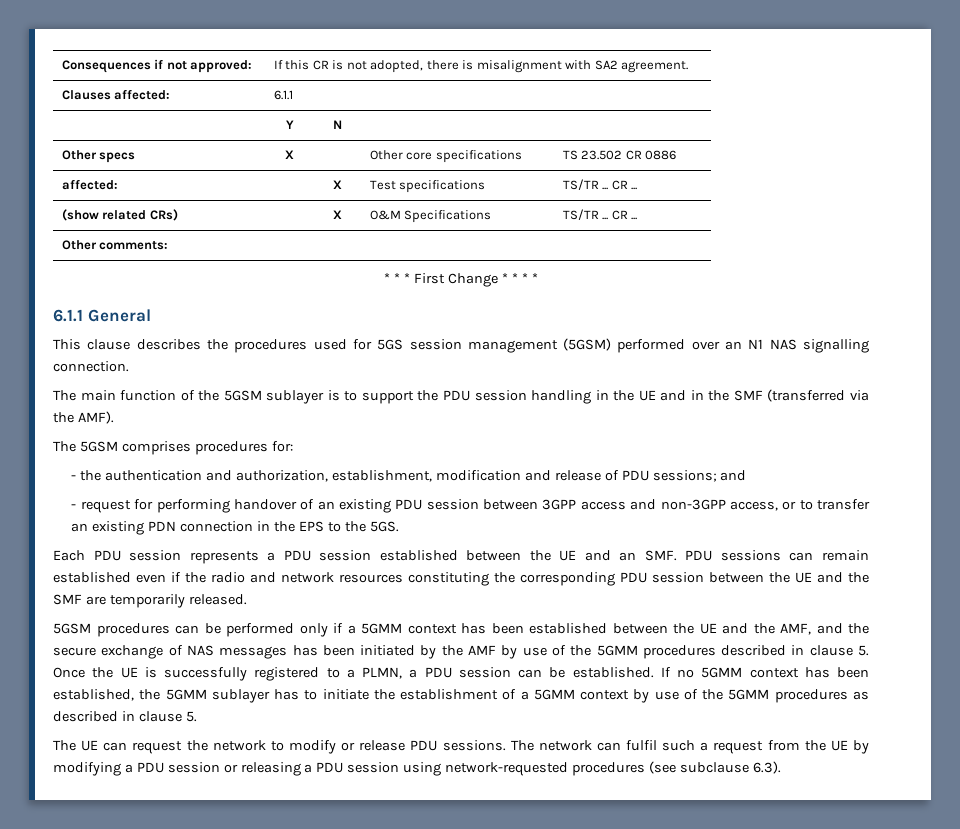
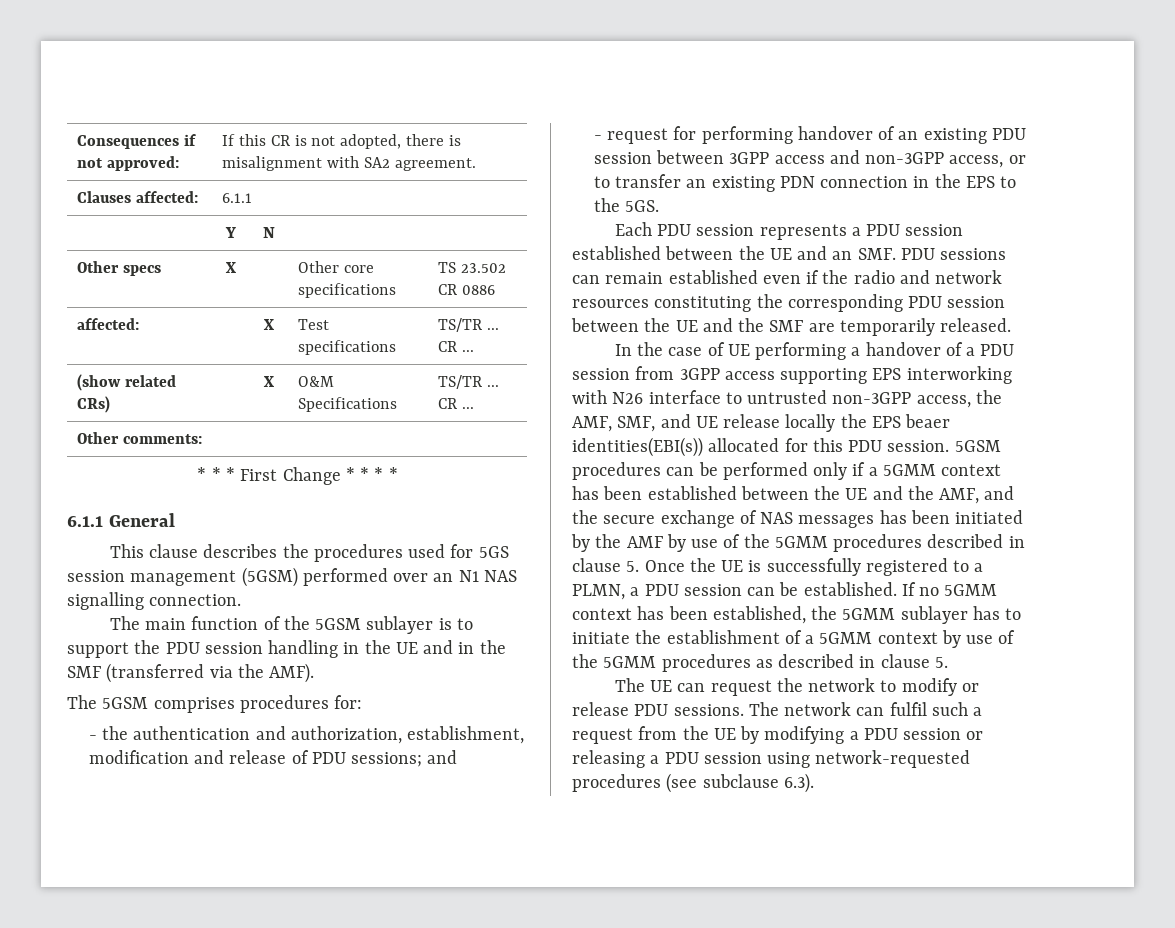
(247, 599) none -> [614,342,1015,360] [572,366,1012,384] [572,390,1002,408] [572,414,951,432] [572,437,950,457] In the case of UE performing a handover of a PDU session from 3GPP access supporting EPS interworking with N26 interface to untrusted non-3GPP access, the AMF, SMF, and UE release locally the EPS beaer identities(EBI(s)) allocated for this PDU session.

